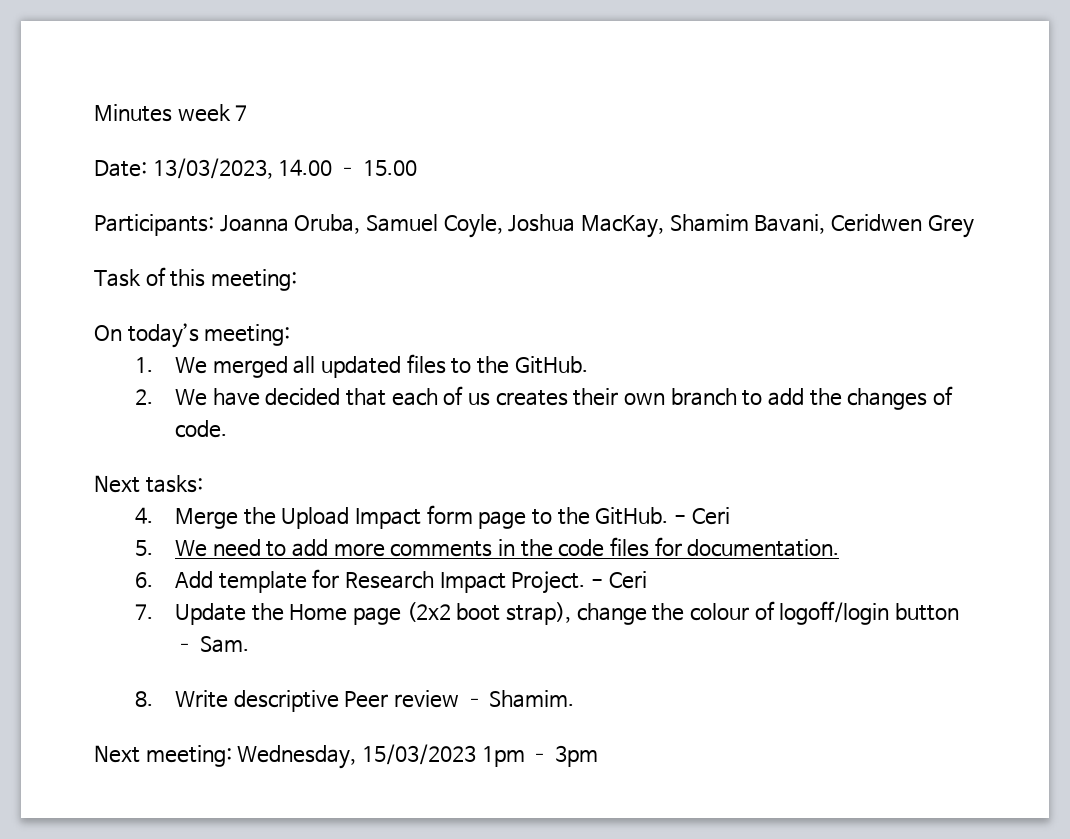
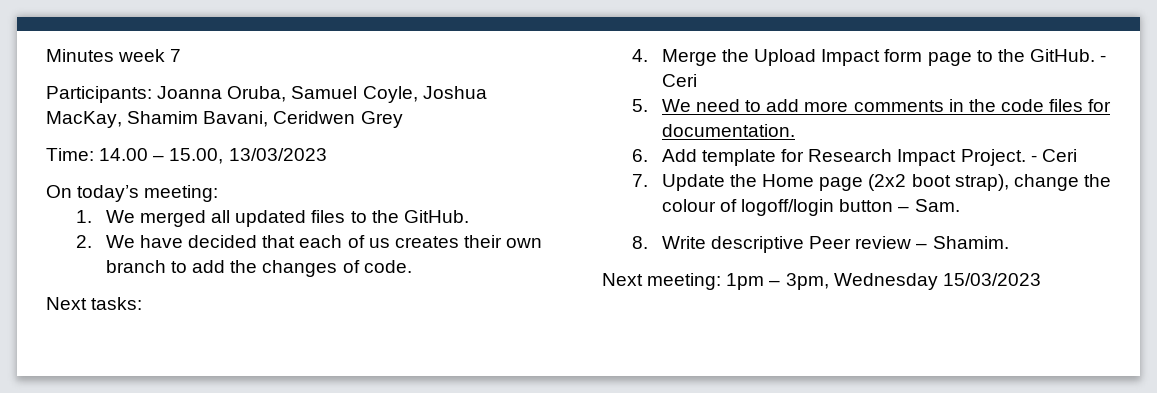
[94,158,417,179] // Date: 13/03/2023, 14.00 – 15.00 -> (182, 55) none
[94,267,297,291] Task of this meeting: -> [46,148,327,164] Time: 14.00 – 15.00, 13/03/2023
[237,744,599,769] Wednesday, 15/03/2023 1pm – 3pm -> [726,273,1041,290] 1pm – 3pm, Wednesday 15/03/2023

